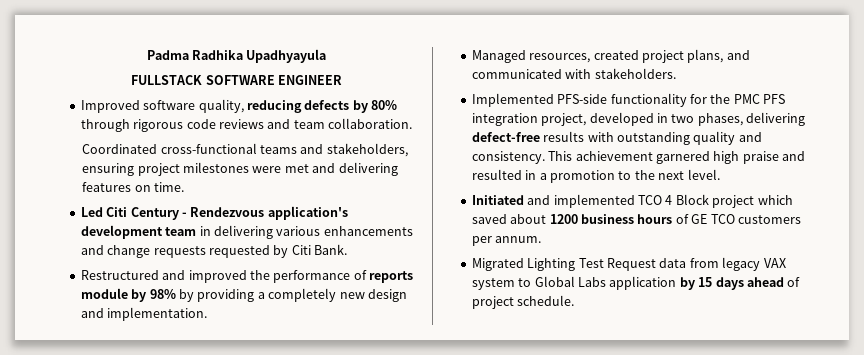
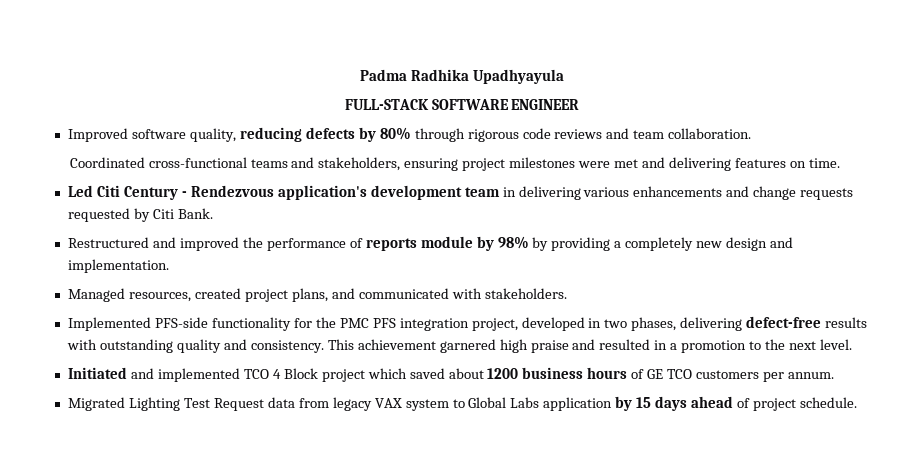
[131,75,203,85] FULLSTACK -> [344,99,429,110] FULL-STACK

